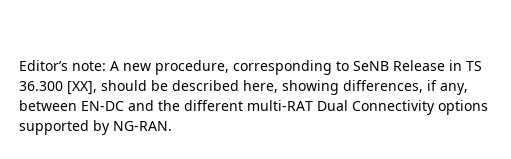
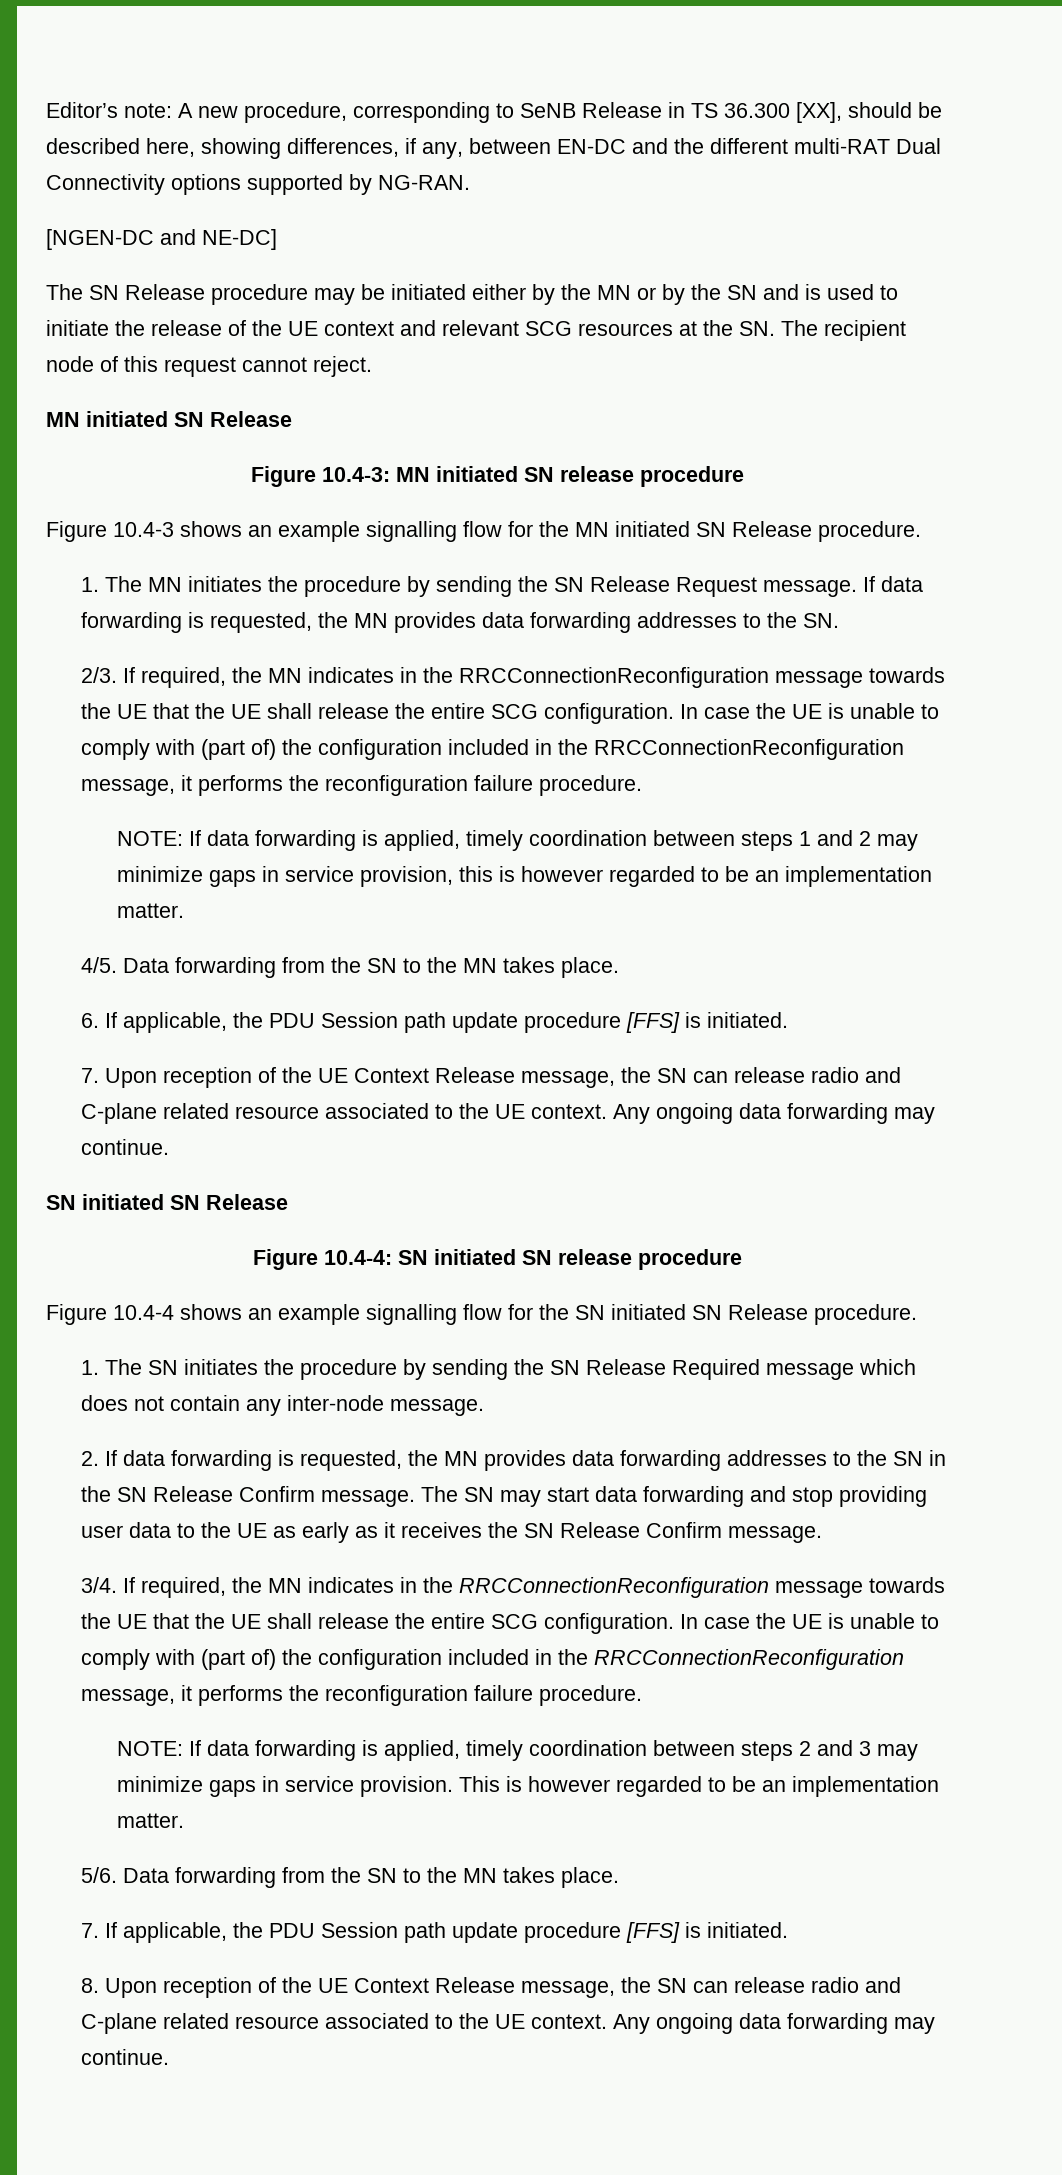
(172, 126) none -> [46,229,277,250] [46,284,898,305] [46,320,906,341] [46,356,372,377] [46,411,292,427] [251,466,744,487] [46,521,921,542] [81,576,924,597] [81,612,840,633] [81,667,946,688] [81,703,940,724] [81,739,905,760] [81,775,643,796] [116,830,918,851] [116,866,932,887] [116,903,184,918] [81,957,620,978] [81,1012,789,1033] [81,1067,902,1088] [81,1103,936,1124] [81,1139,170,1155] [46,1194,288,1210] [253,1249,742,1270] [46,1304,917,1325] [81,1359,917,1380] [81,1395,485,1416] [81,1450,947,1471] [81,1486,928,1507] [81,1522,823,1543] [81,1577,946,1598] [81,1613,940,1634] [81,1649,905,1670] [81,1685,643,1706] [116,1740,918,1761] [116,1776,939,1797] [116,1813,184,1828] [81,1867,620,1888] [81,1922,789,1943] [81,1977,902,1998] [81,2013,936,2034] [81,2049,170,2065] // [NGEN-DC and NE-DC] // The SN Release procedure may be initiated either by the MN or by the SN and is used to initiate the release of the UE context and relevant SCG resources at the SN. The recipient node of this request cannot reject. // MN initiated SN Release // Figure 10.4-3: MN initiated SN release procedure // Figure 10.4-3 shows an example signalling flow for the MN initiated SN Release procedure. // 1. The MN initiates the procedure by sending the SN Release Request message. If data forwarding is requested, the MN provides data forwarding addresses to the SN. // 2/3. If required, the MN indicates in the RRCConnectionReconfiguration message towards the UE that the UE shall release the entire SCG configuration. In case the UE is unable to comply with (part of) the configuration included in the RRCConnectionReconfiguration message, it performs the reconfiguration failure procedure. // NOTE: If data forwarding is applied, timely coordination between steps 1 and 2 may minimize gaps in service provision, this is however regarded to be an implementation matter. // 4/5. Data forwarding from the SN to the MN takes place. // 6. If applicable, the PDU Session path update procedure [FFS] is initiated. // 7. Upon reception of the UE Context Release message, the SN can release radio and C-plane related resource associated to the UE context. Any ongoing data forwarding may continue. // SN initiated SN Release // Figure 10.4-4: SN initiated SN release procedure // Figure 10.4-4 shows an example signalling flow for the SN initiated SN Release procedure. // 1. The SN initiates the procedure by sending the SN Release Required message which does not contain any inter-node message. // 2. If data forwarding is requested, the MN provides data forwarding addresses to the SN in the SN Release Confirm message. The SN may start data forwarding and stop providing user data to the UE as early as it receives the SN Release Confirm message. // 3/4. If required, the MN indicates in the RRCConnectionReconfiguration message towards the UE that the UE shall release the entire SCG configuration. In case the UE is unable to comply with (part of) the configuration included in the RRCConnectionReconfiguration message, it performs the reconfiguration failure procedure. // NOTE: If data forwarding is applied, timely coordination between steps 2 and 3 may minimize gaps in service provision. This is however regarded to be an implementation matter. // 5/6. Data forwarding from the SN to the MN takes place. // 7. If applicable, the PDU Session path update procedure [FFS] is initiated. // 8. Upon reception of the UE Context Release message, the SN can release radio and C-plane related resource associated to the UE context. Any ongoing data forwarding may continue.

